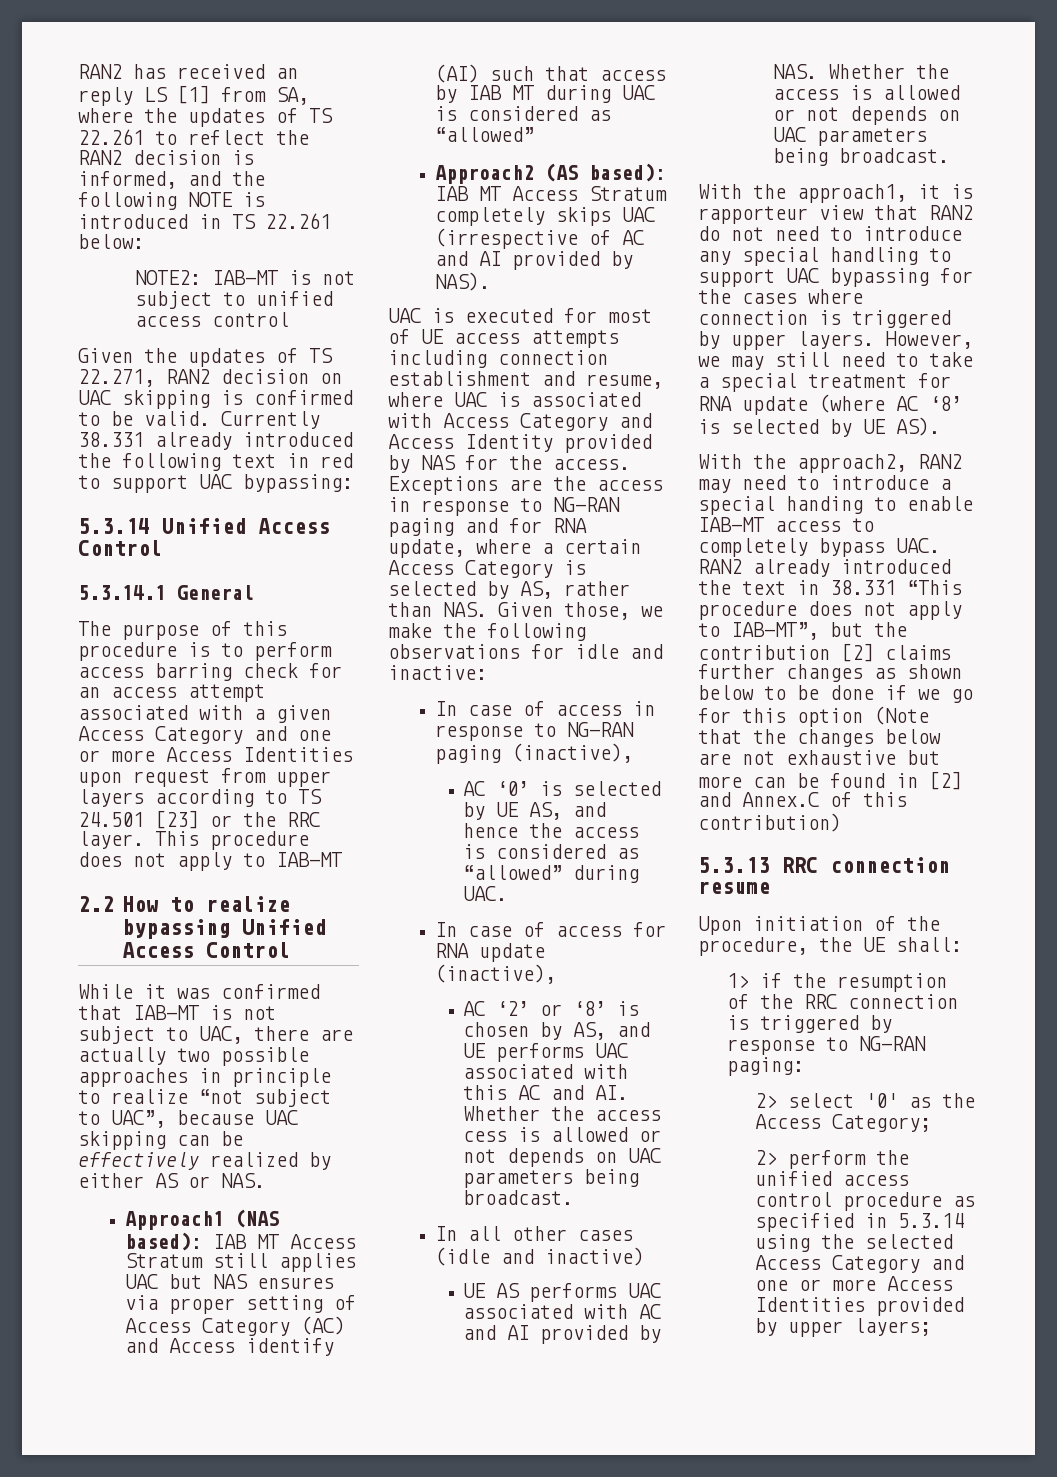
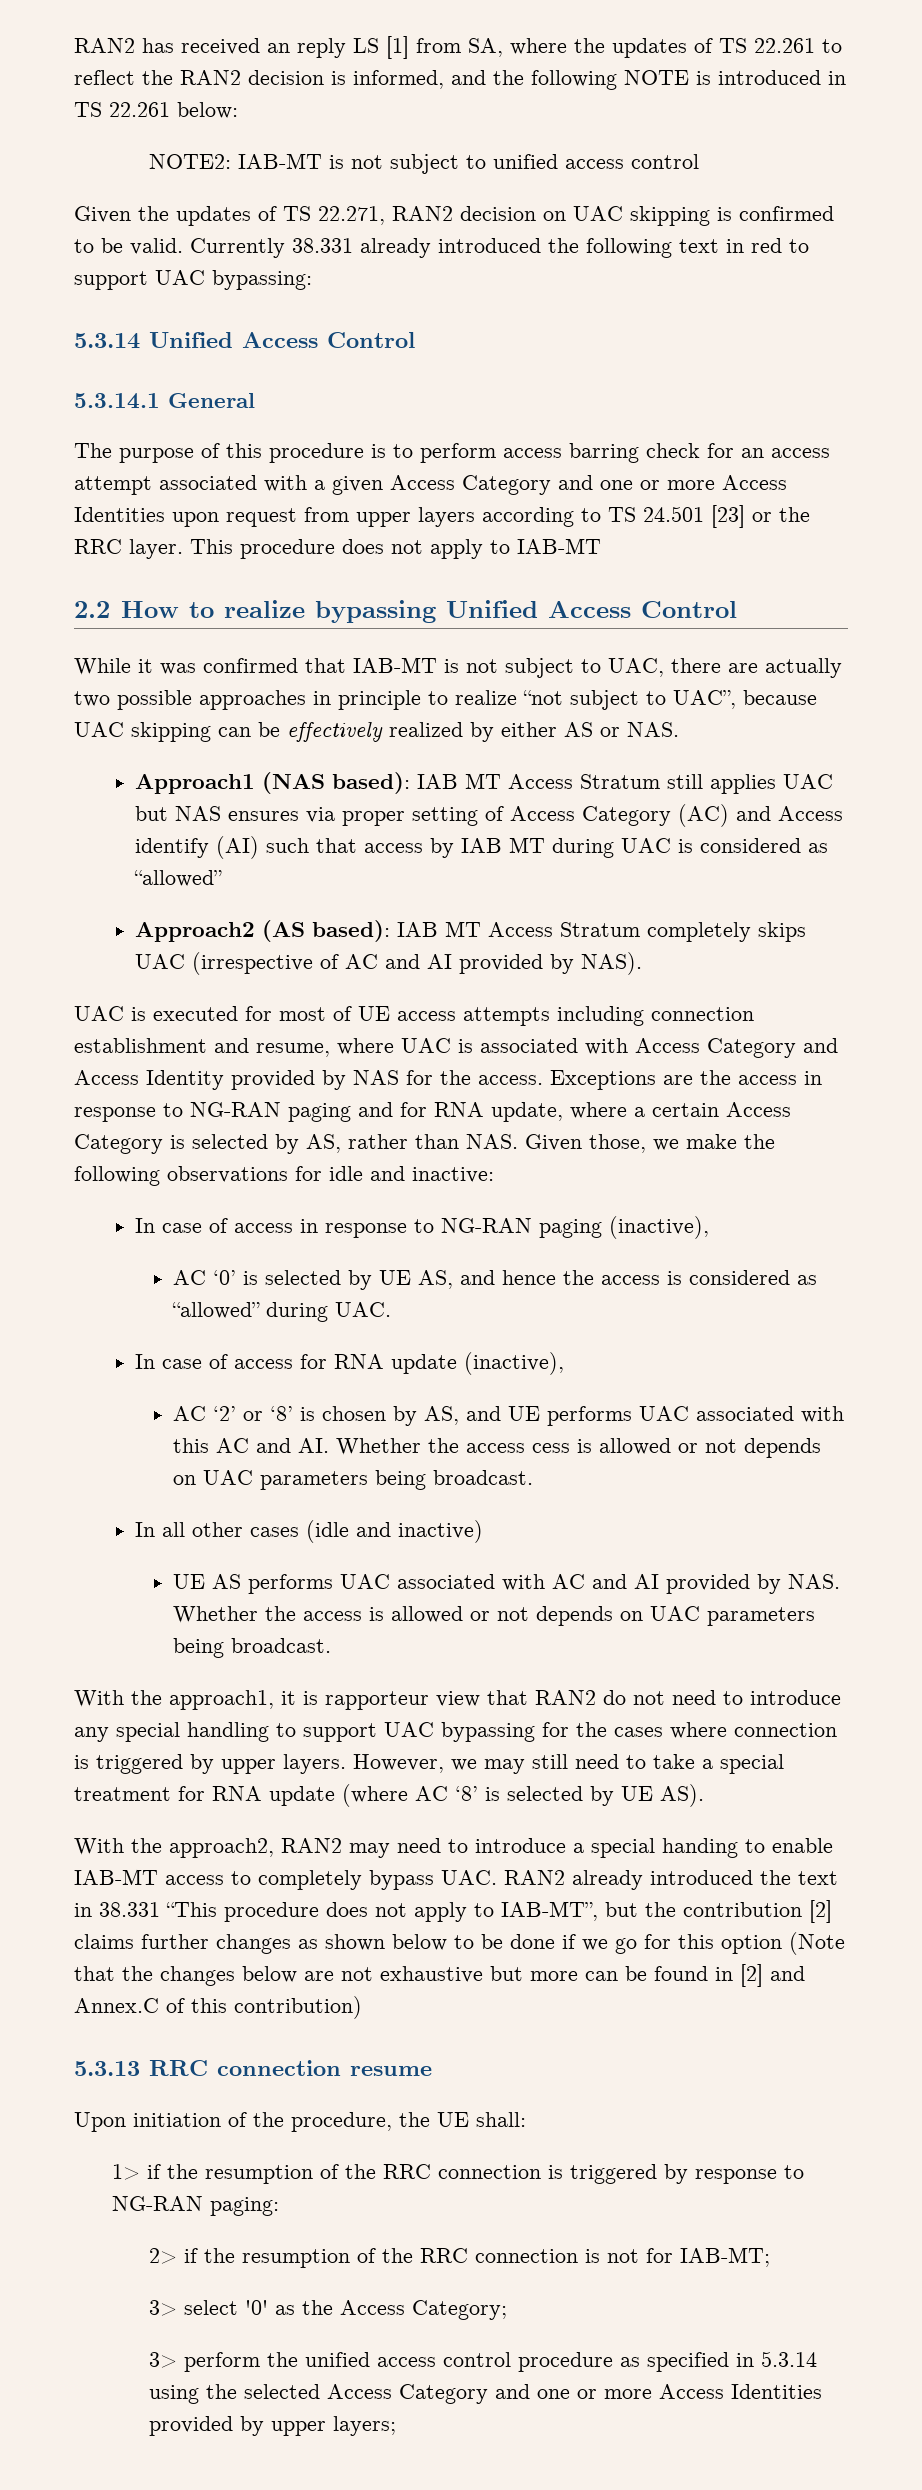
(778, 1100) none -> [184,2247,771,2268] [149,2300,178,2316] if the resumption of the RRC connection is not for IAB-MT; // 3>
[755,1150,778,1165] 2> -> [149,2352,178,2368] 3>

